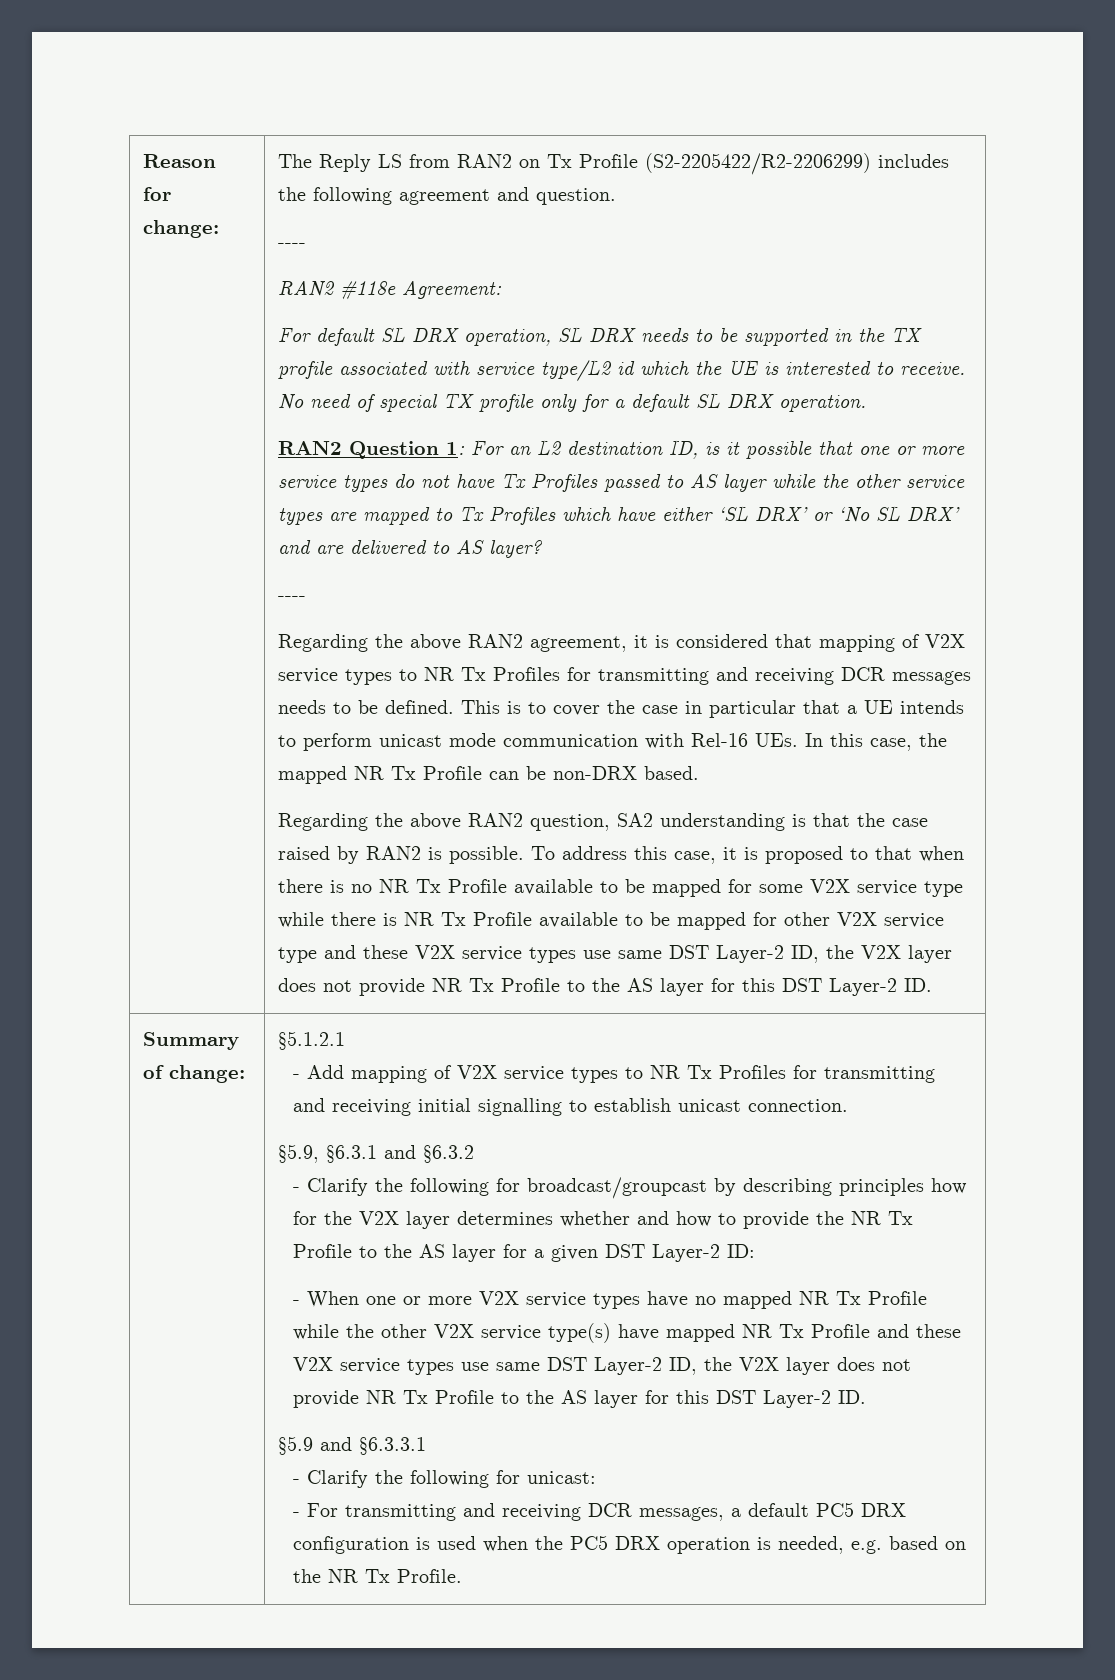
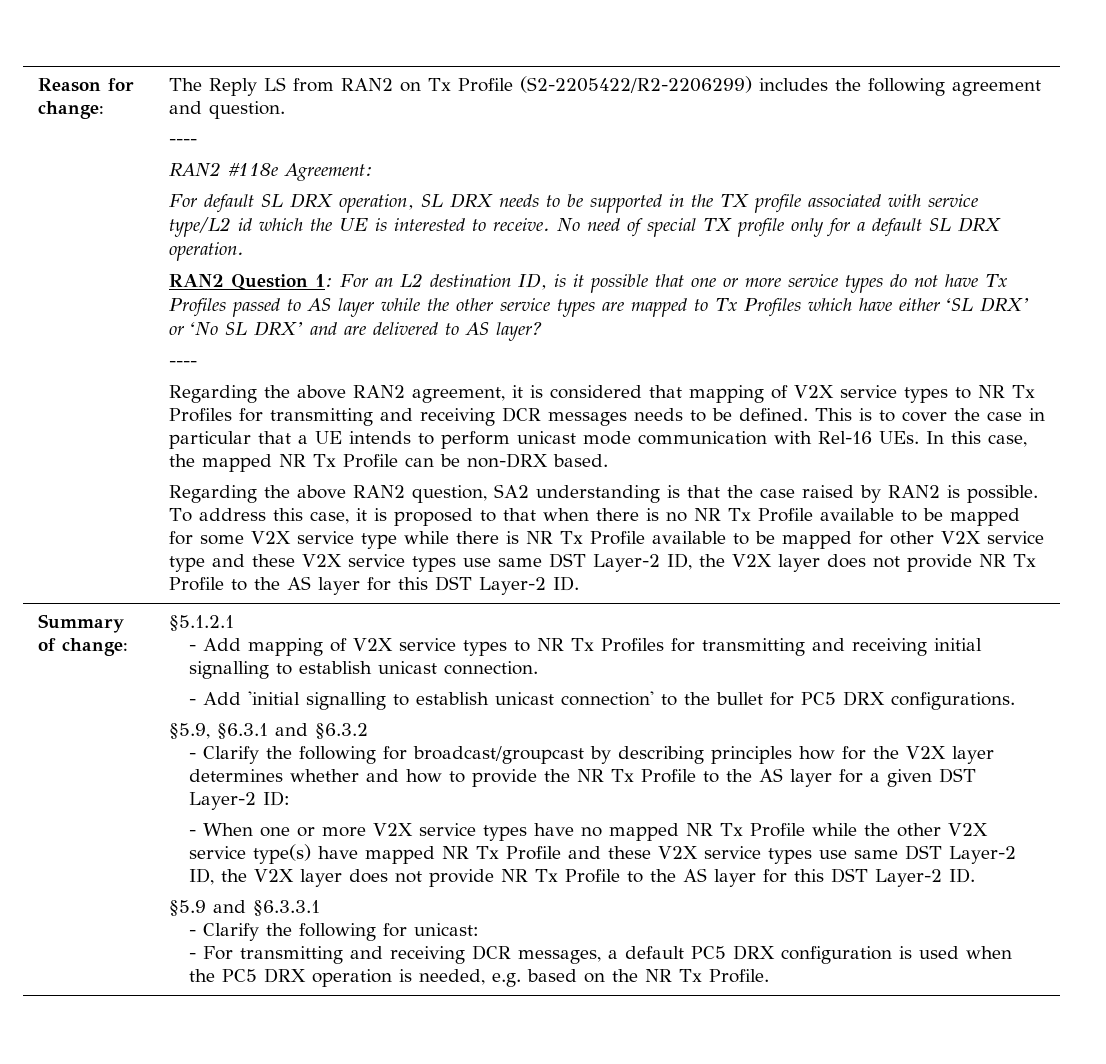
(848, 1105) none -> [189,691,1016,710] // - Add 'initial signalling to establish unicast connection' to the bullet for PC5 DRX configurations.

